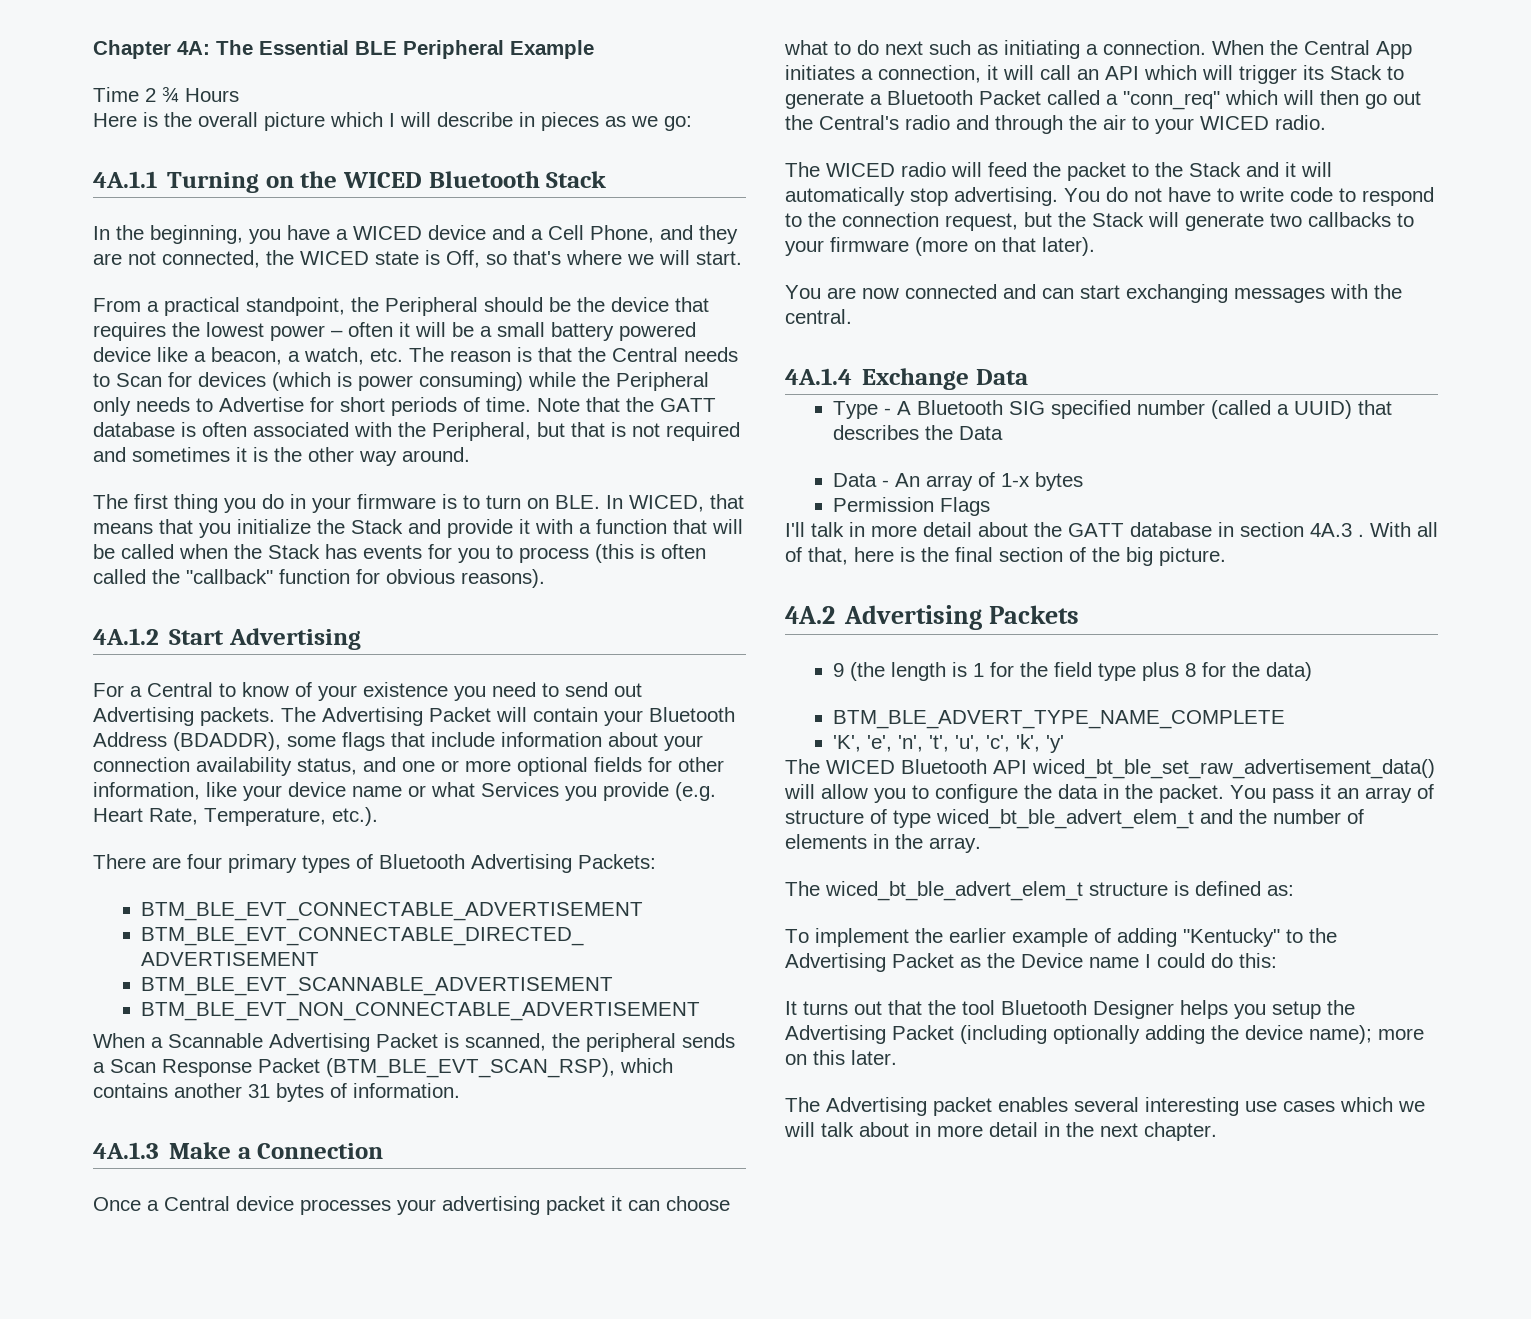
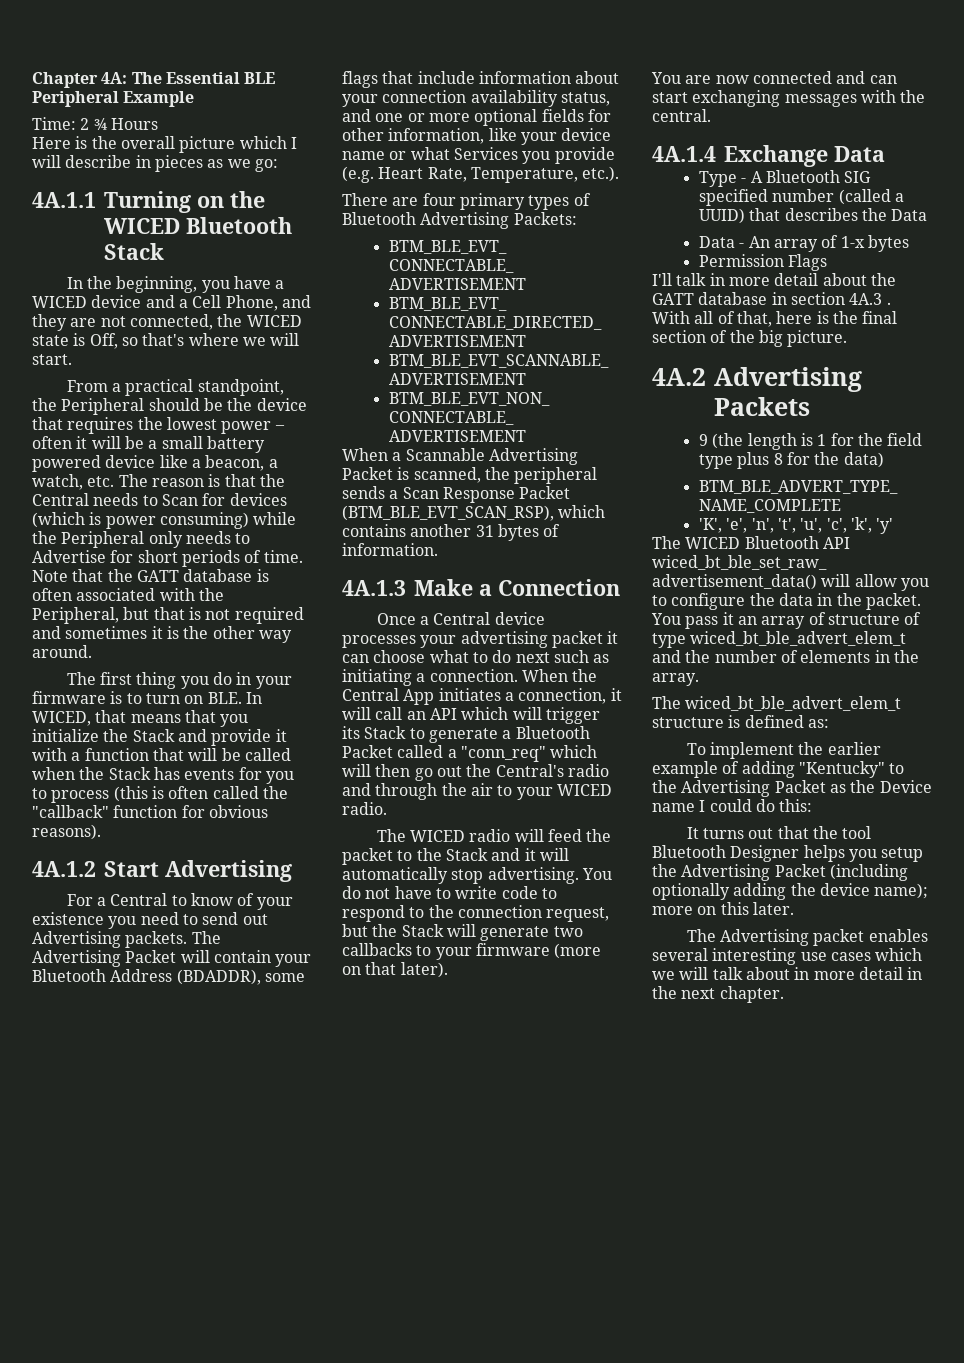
[93,87,139,102] Time -> [32,117,76,130] Time:

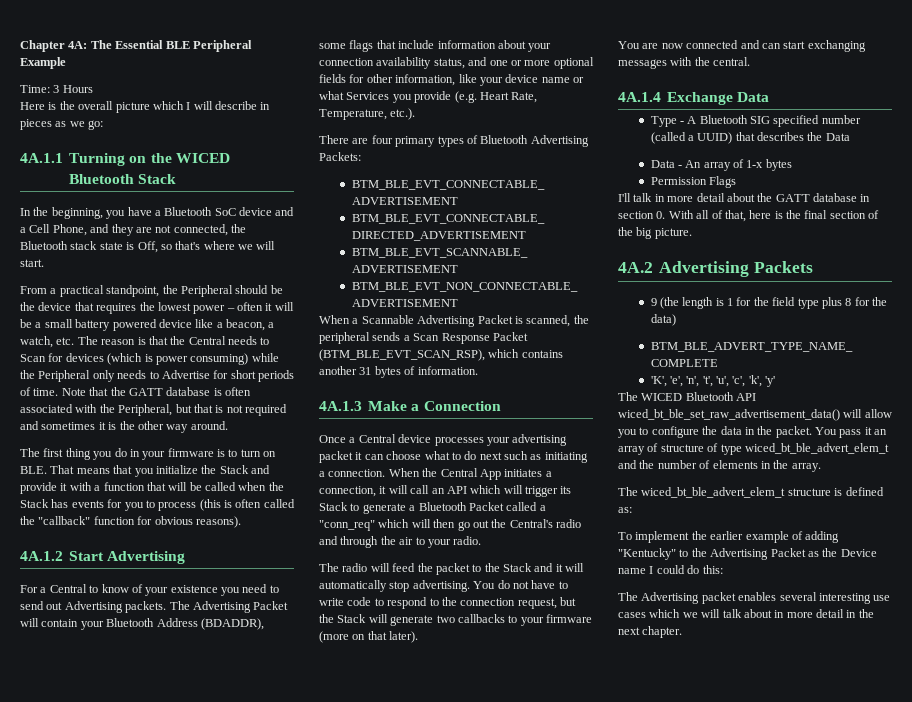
[80,118,108,130] 2 ¾ -> [53,85,60,93] 3
[32,296,87,308] WICED -> [164,207,236,216] Bluetooth SoC
[246,315,302,327] WICED -> [20,241,98,250] Bluetooth stack
[245,692,262,704] [32,710,127,726] In WICED, that -> [50,465,75,474] That
[556,784,612,796] WICED -> (451, 543) none
[410,830,466,842] WICED -> (339, 567) none
[849,293,891,305] 4A.3 . -> [656,211,666,219] 0.
[686,826,872,839] [652,845,924,862] [652,864,908,881] [652,883,929,900] [652,902,794,915] // It turns out that the tool Bluetooth Designer helps you setup the Advertising Packet (including optionally adding the device name); more on this later. -> (723, 569) none

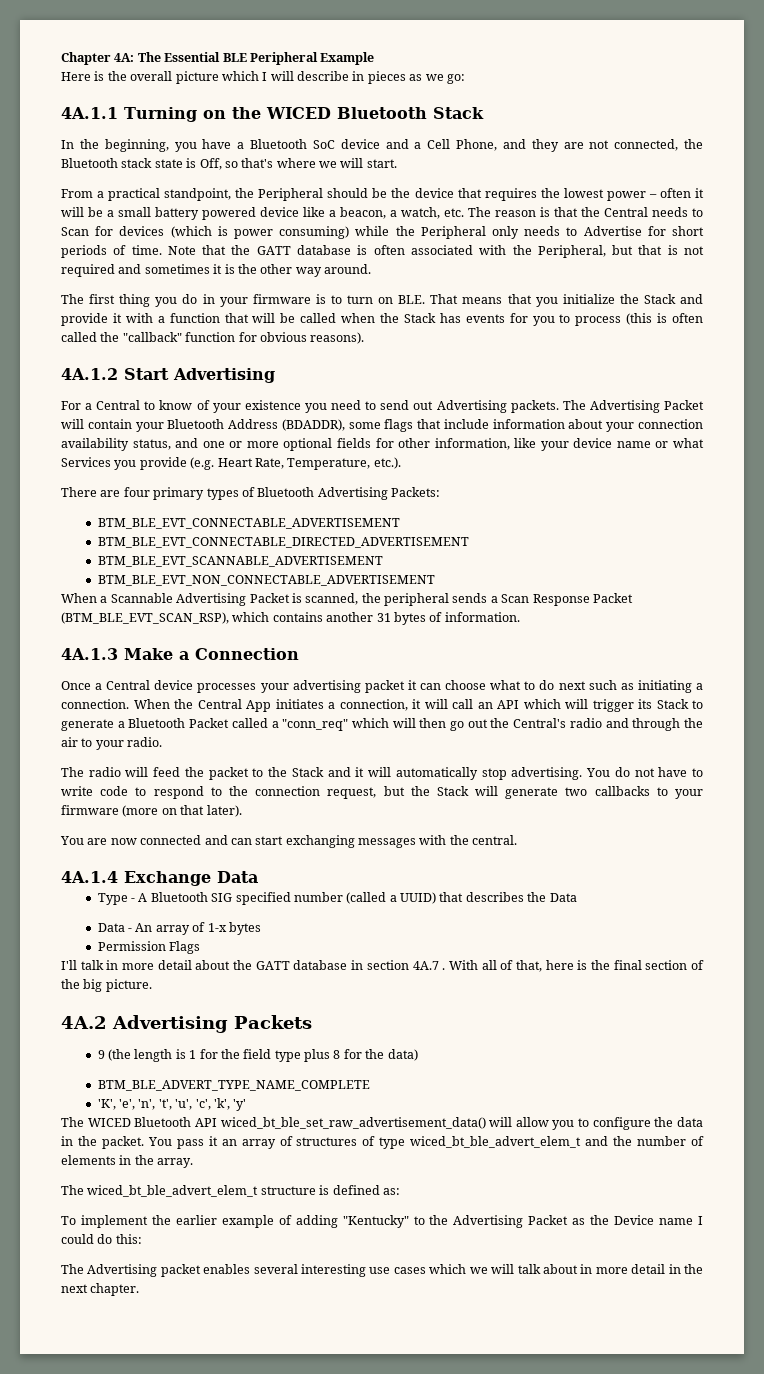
[20,85,93,93] // Time: 3 Hours -> (375, 58) none
[656,211,666,219] 0. -> [412,961,446,970] 4A.7 .
[660,444,704,452] structure -> [296,1137,358,1146] structures

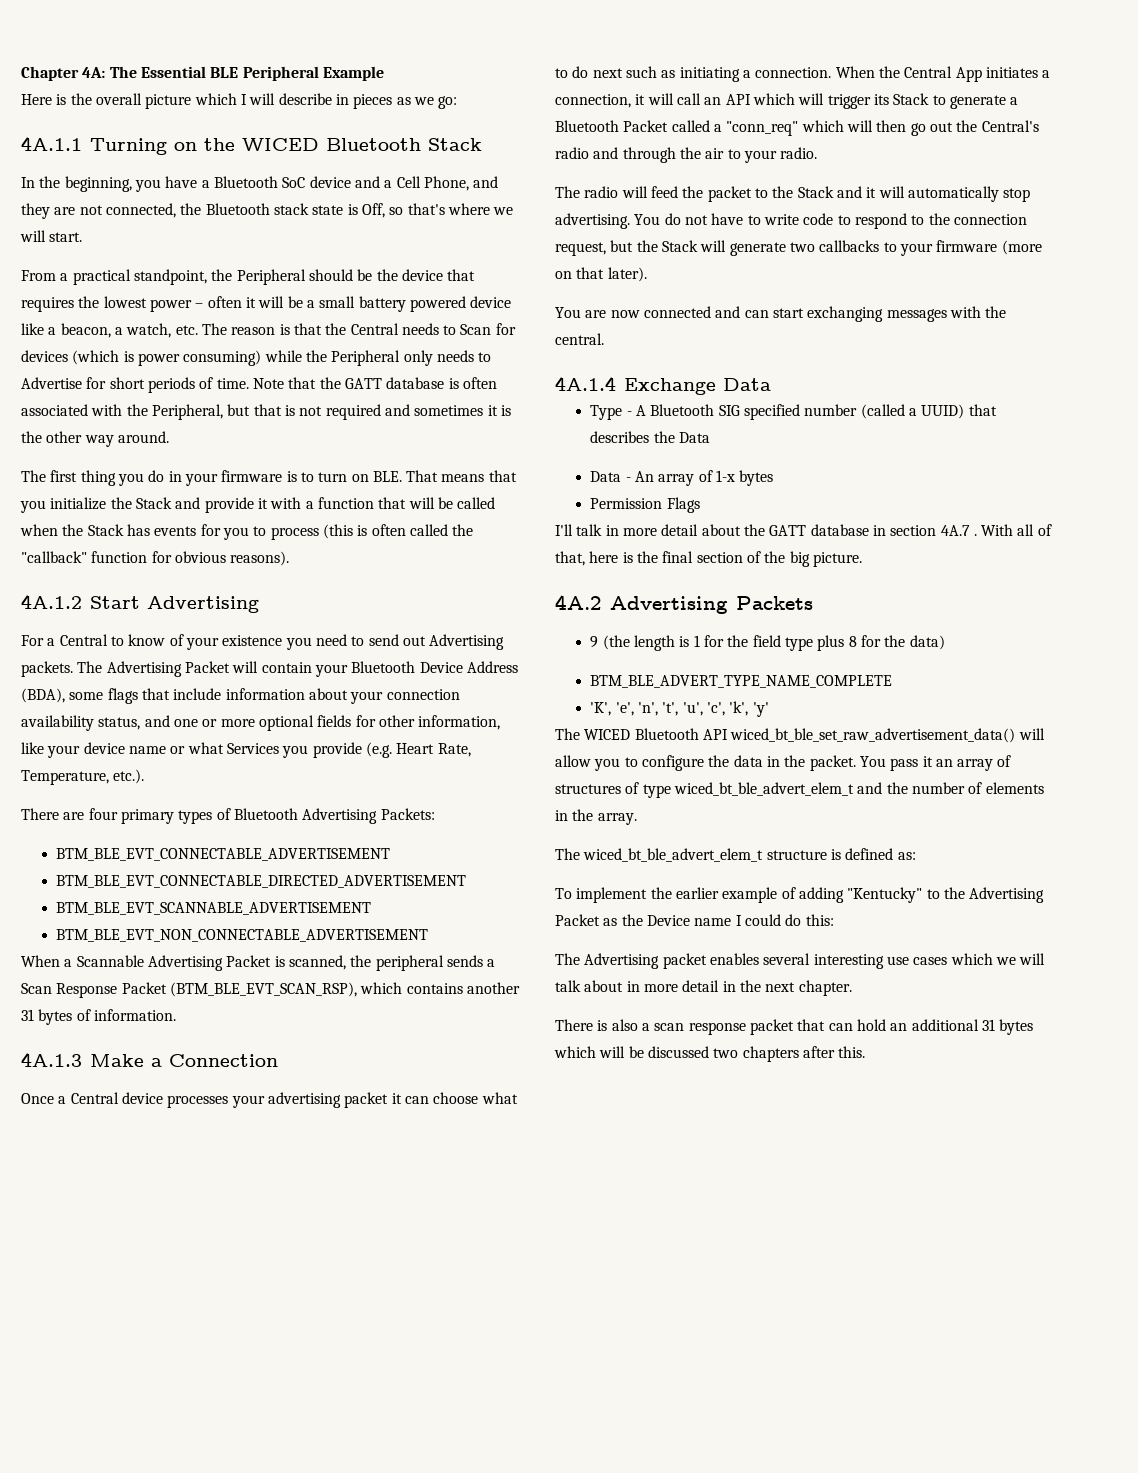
[228,419,345,431] Address (BDADDR), -> [419,661,518,673] [21,688,65,703] Device Address (BDA),
(140, 1289) none -> [555,1019,1034,1035] [554,1046,866,1062] // There is also a scan response packet that can hold an additional 31 bytes which will be discussed two chapters after this.

